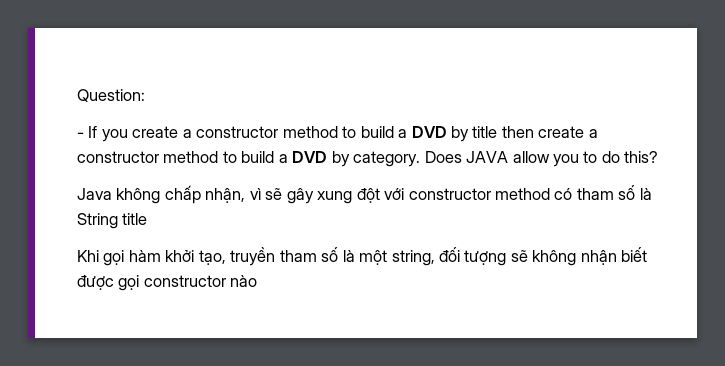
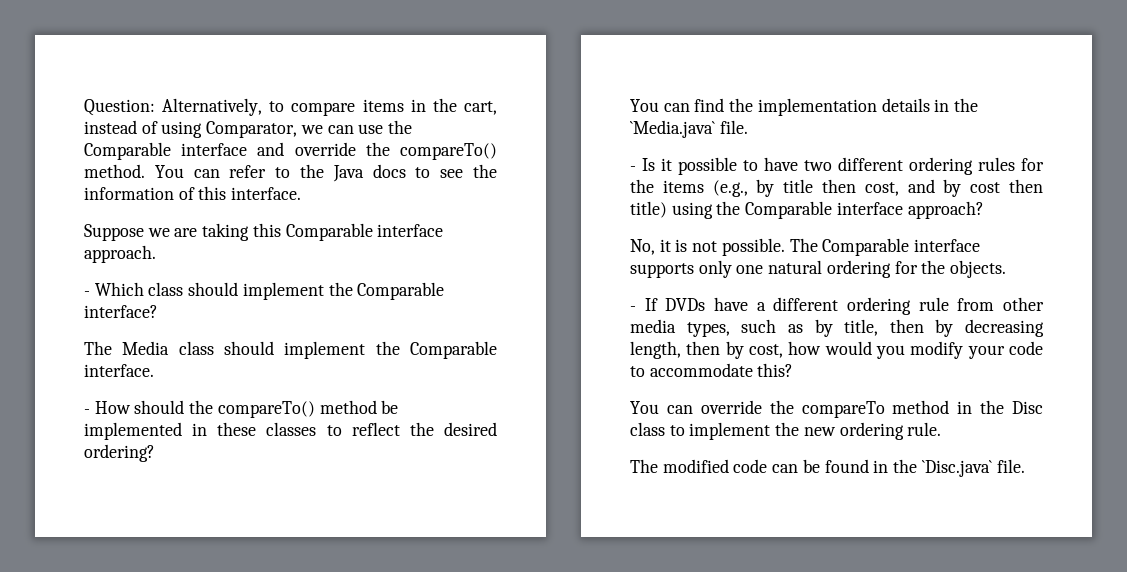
[77,126,598,142] [77,151,659,167] [77,185,652,204] [77,213,148,229] [77,247,648,266] [77,275,258,291] // - If you create a constructor method to build a DVD by title then create a constructor method to build a DVD by category. Does JAVA allow you to do this? // Java không chấp nhận, vì sẽ gây xung đột với constructor method có tham số là String title // Khi gọi hàm khởi tạo, truyền tham số là một string, đối tượng sẽ không nhận biết được gọi constructor nào -> [162,98,498,116] [84,120,413,138] [84,142,497,160] [84,164,498,182] [84,186,302,200] [84,223,444,241] [84,245,156,263] [84,282,445,300] [84,305,158,318] [84,341,497,359] [84,364,154,377] [84,400,399,418] [84,422,498,440] [84,444,155,462] [630,98,979,116] [630,120,748,138] [630,157,1044,175] [630,179,1043,197] [630,201,984,219] [630,238,981,256] [630,260,1007,278] [630,297,1044,315] [630,319,1044,337] [630,341,1043,359] [630,363,794,377] [630,400,1043,418] [630,422,942,440] [630,459,1025,477] Alternatively, to compare items in the cart, instead of using Comparator, we can use the Comparable interface and override the compareTo() method. You can refer to the Java docs to see the information of this interface. // Suppose we are taking this Comparable interface approach. // - Which class should implement the Comparable interface? // The Media class should implement the Comparable interface. // - How should the compareTo() method be implemented in these classes to reflect the desired ordering? // You can find the implementation details in the `Media.java` file. // - Is it possible to have two different ordering rules for the items (e.g., by title then cost, and by cost then title) using the Comparable interface approach? // No, it is not possible. The Comparable interface supports only one natural ordering for the objects. // - If DVDs have a different ordering rule from other media types, such as by title, then by decreasing length, then by cost, how would you modify your code to accommodate this? // You can override the compareTo method in the Disc class to implement the new ordering rule. // The modified code can be found in the `Disc.java` file.

